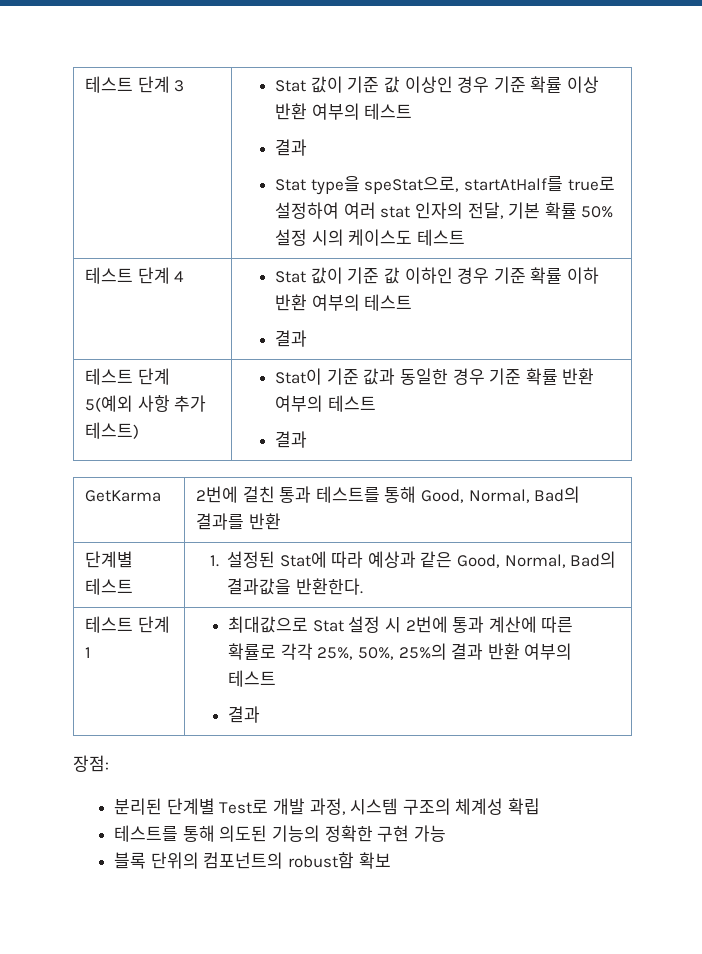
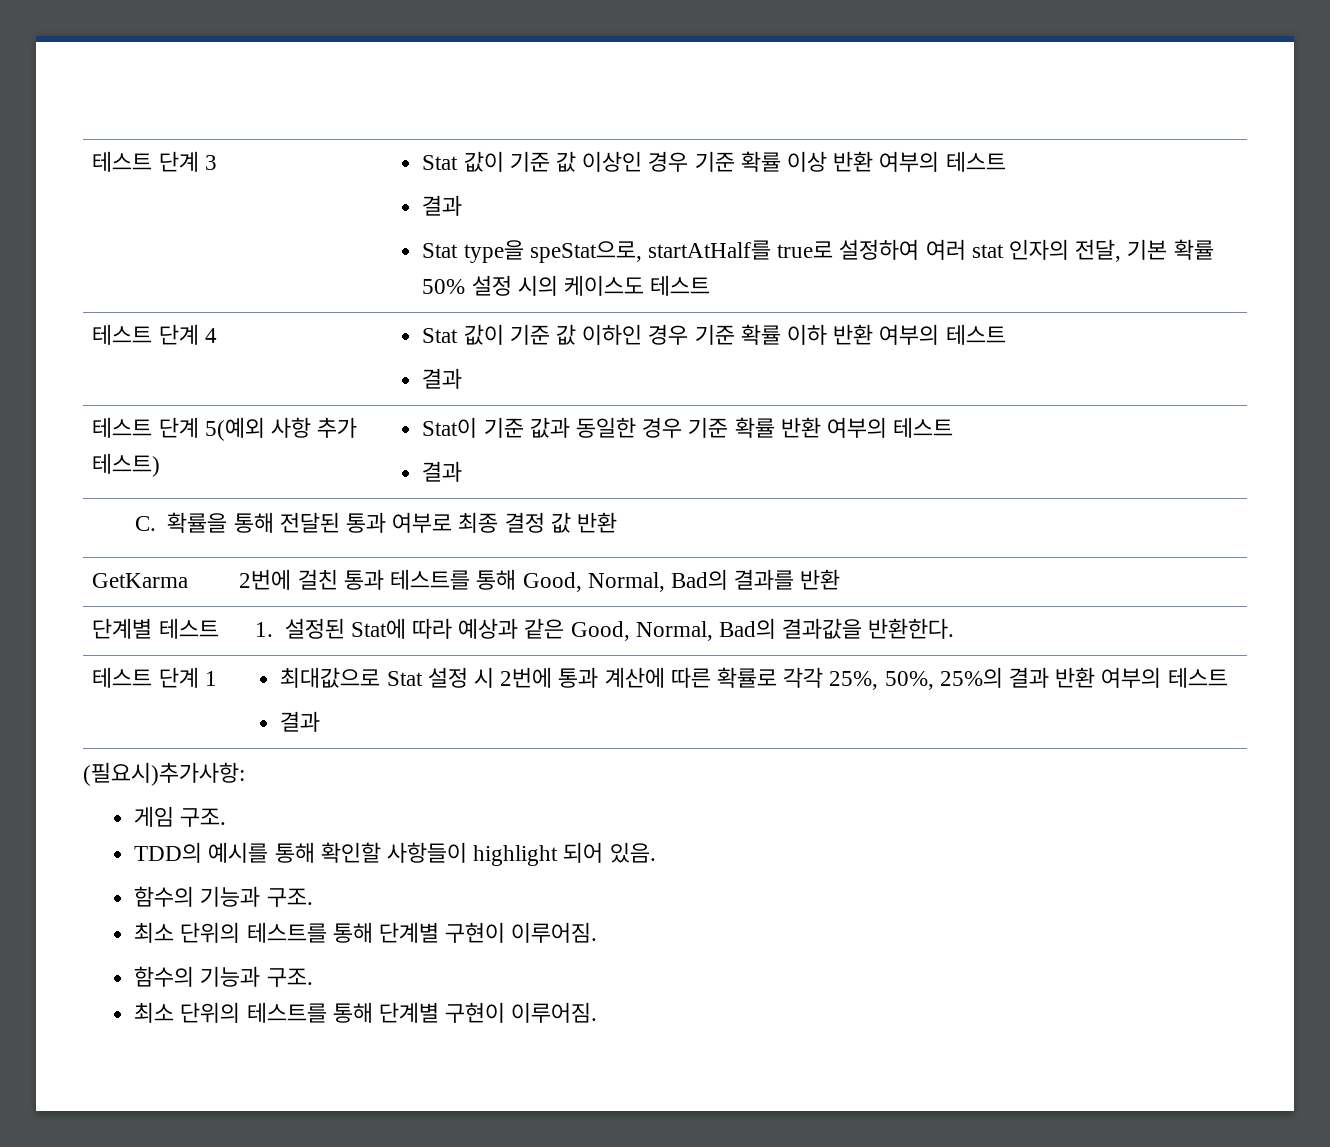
(308, 439) none -> [134,512,618,533] // C. 확률을 통해 전달된 통과 여부로 최종 결정 값 반환
[73,755,109,772] [114,798,540,815] [114,825,446,842] [114,852,391,869] 장점: // 분리된 단계별 Test로 개발 과정, 시스템 구조의 체계성 확립 // 테스트를 통해 의도된 기능의 정확한 구현 가능 // 블록 단위의 컴포넌트의 robust함 확보 -> [83,762,245,786] [134,806,227,827] [134,842,656,866] [134,886,313,907] [134,922,598,943] [134,966,313,987] [134,1002,598,1023] (필요시)추가사항: // 게임 구조. // TDD의 예시를 통해 확인할 사항들이 highlight 되어 있음. // 함수의 기능과 구조. // 최소 단위의 테스트를 통해 단계별 구현이 이루어짐. // 함수의 기능과 구조. // 최소 단위의 테스트를 통해 단계별 구현이 이루어짐.

